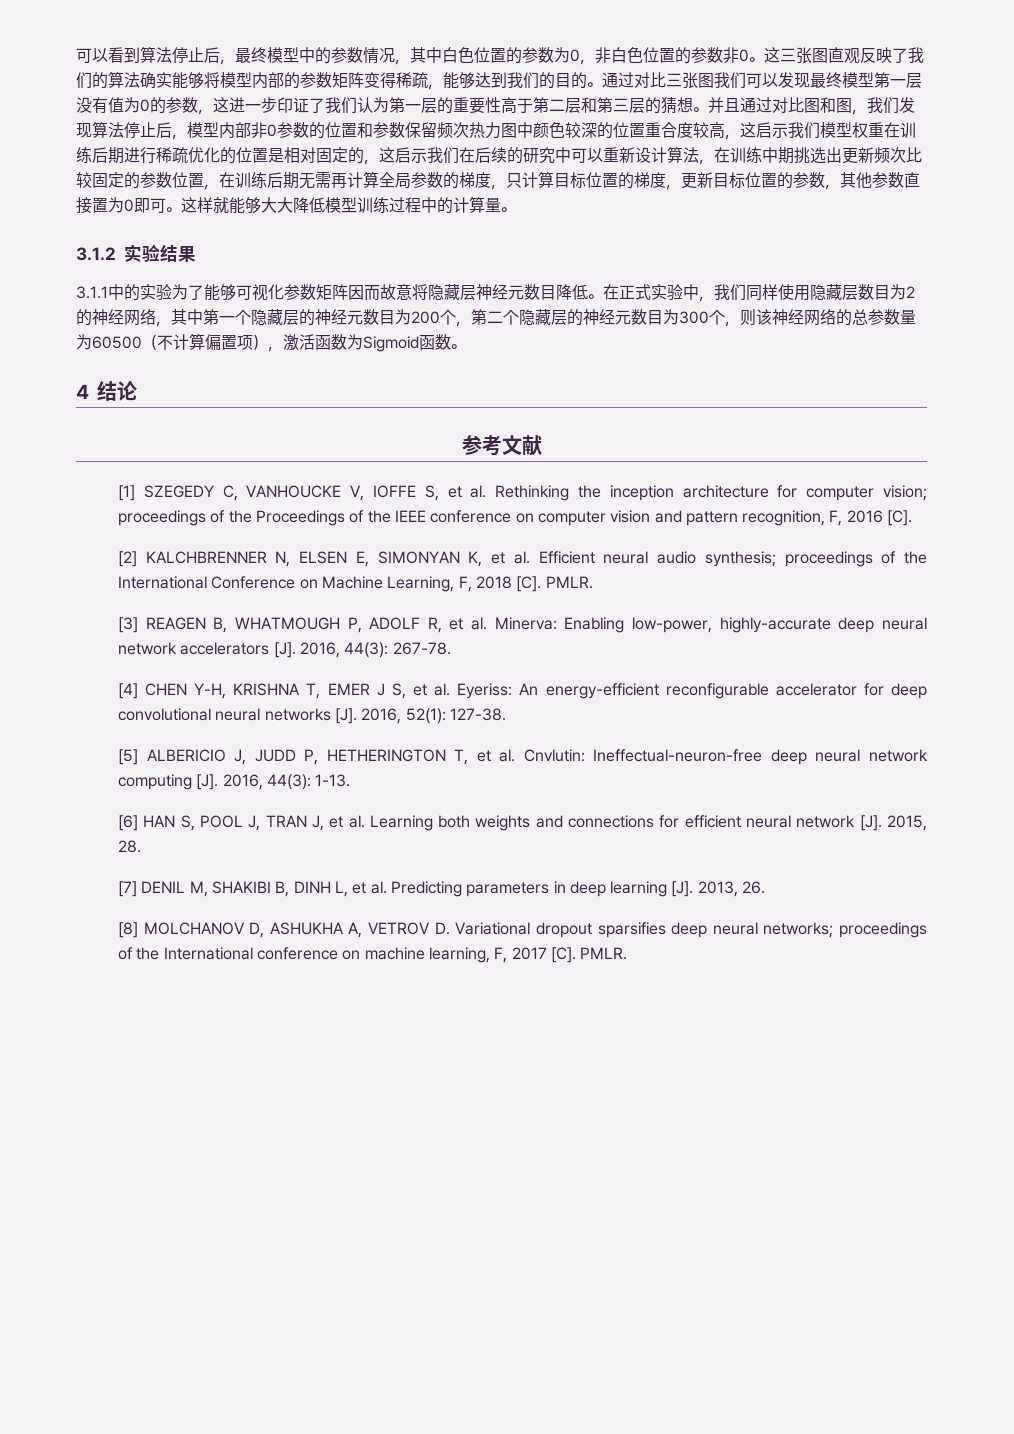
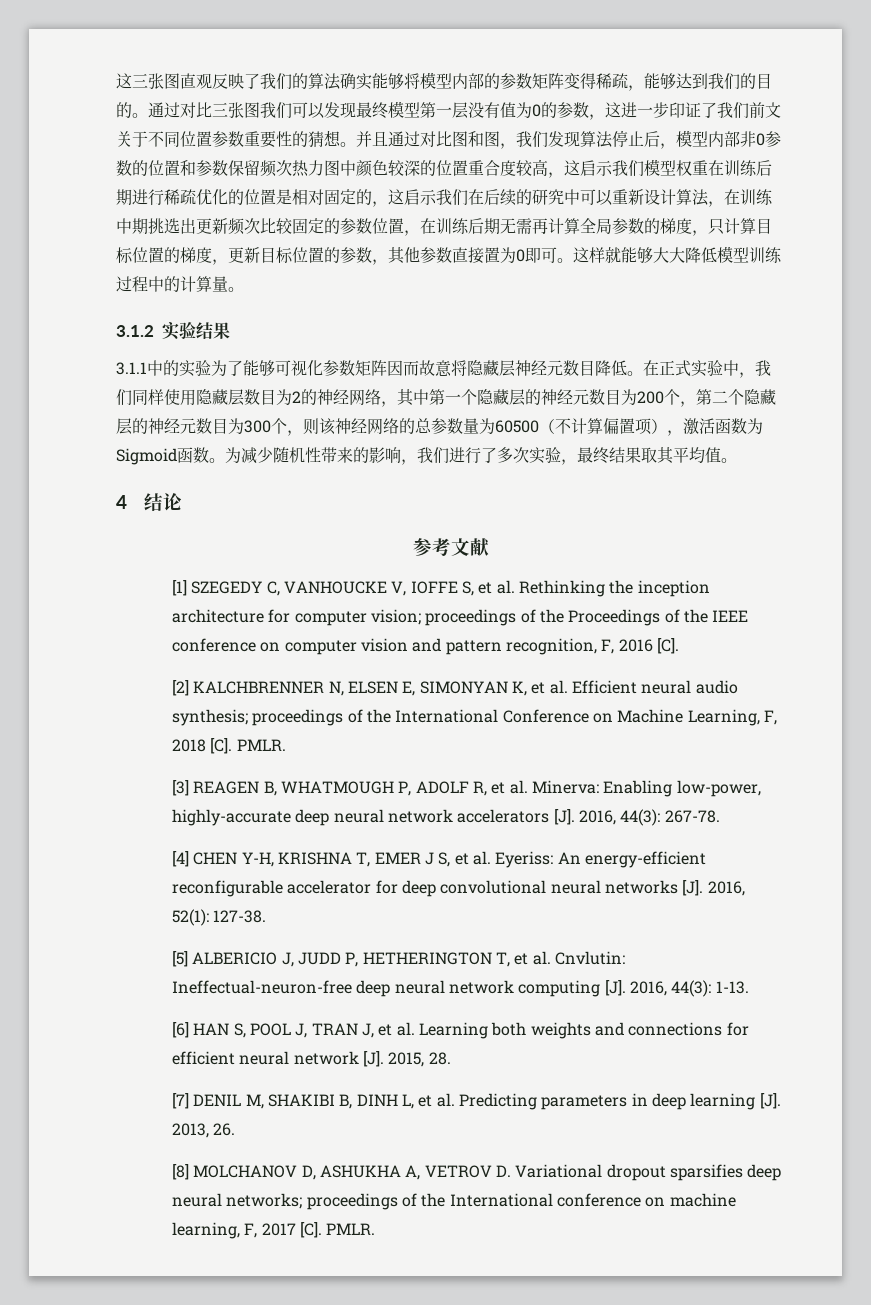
[76,46,764,65] 可以看到算法停止后，最终模型中的参数情况，其中白色位置的参数为0，非白色位置的参数非0。 -> (116, 81) none
[357,97,645,114] 认为第一层的重要性高于第二层和第三层 -> [749,102,781,118] [116,131,292,148] 前文关于不同位置参数重要性
(466, 346) none -> [225,447,737,465] 为减少随机性带来的影响，我们进行了多次实验，最终结果取其平均值。

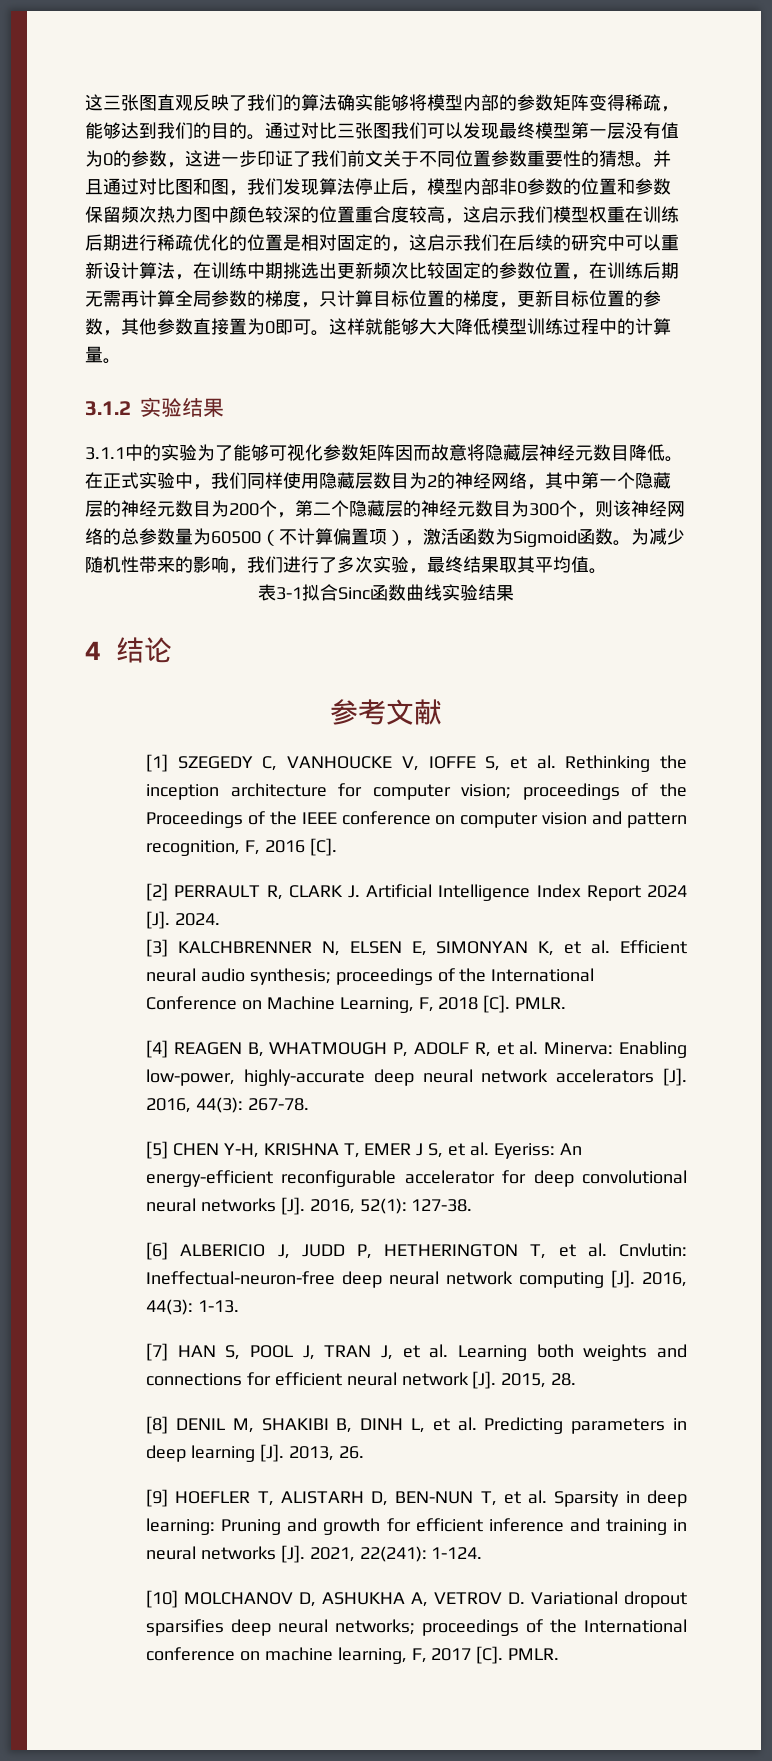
(737, 460) none -> [258,584,514,601] // 表3-1拟合Sinc函数曲线实验结果
(190, 688) none -> [174,884,687,901] [146,911,220,929] [146,939,169,957] PERRAULT R, CLARK J. Artificial Intelligence Index Report 2024 [J]. 2024. // [3]
[172,780,190,796] [3] -> [146,1040,169,1058] [4]
[172,851,190,867] [4] -> [146,1141,169,1159] [5]
[172,951,189,967] [5] -> [146,1242,169,1260] [6]
[172,1022,190,1038] [6] -> [146,1343,169,1361] [7]
[172,1093,190,1109] [7] -> [146,1416,169,1434] [8]
[172,1164,190,1180] [8] -> [146,1489,687,1507] [146,1518,687,1535] [146,1545,483,1563] [146,1590,179,1608] [9] HOEFLER T, ALISTARH D, BEN-NUN T, et al. Sparsity in deep learning: Pruning and growth for efficient inference and training in neural networks [J]. 2021, 22(241): 1-124. // [10]

